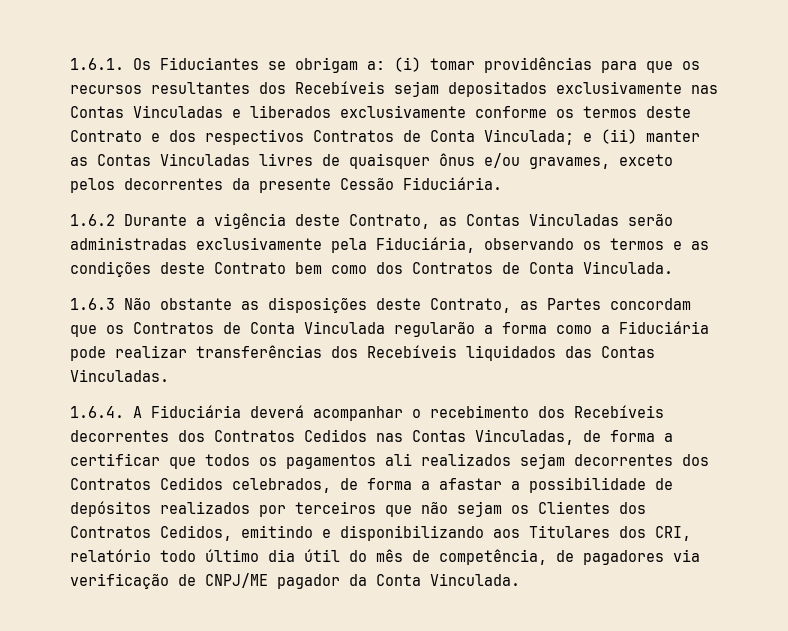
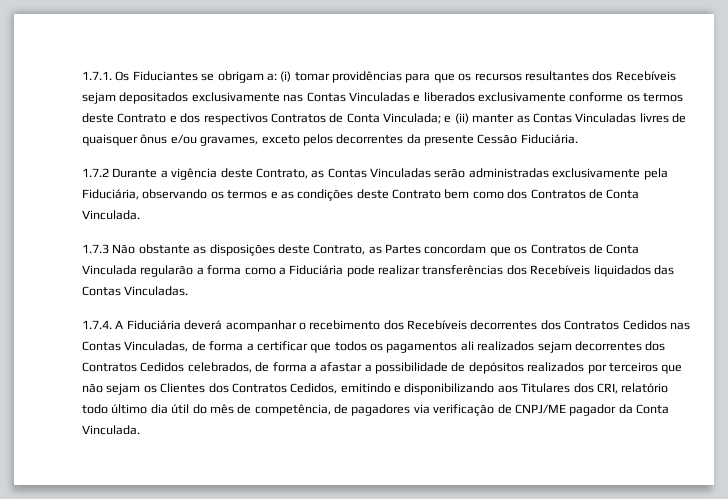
[70,58,124,70] 1.6.1. -> [82,71,112,80] 1.7.1.
[70,214,115,226] 1.6.2 -> [82,168,109,177] 1.7.2
[70,298,115,310] 1.6.3 -> [82,244,109,254] 1.7.3
[70,406,124,418] 1.6.4. -> [82,320,112,329] 1.7.4.

